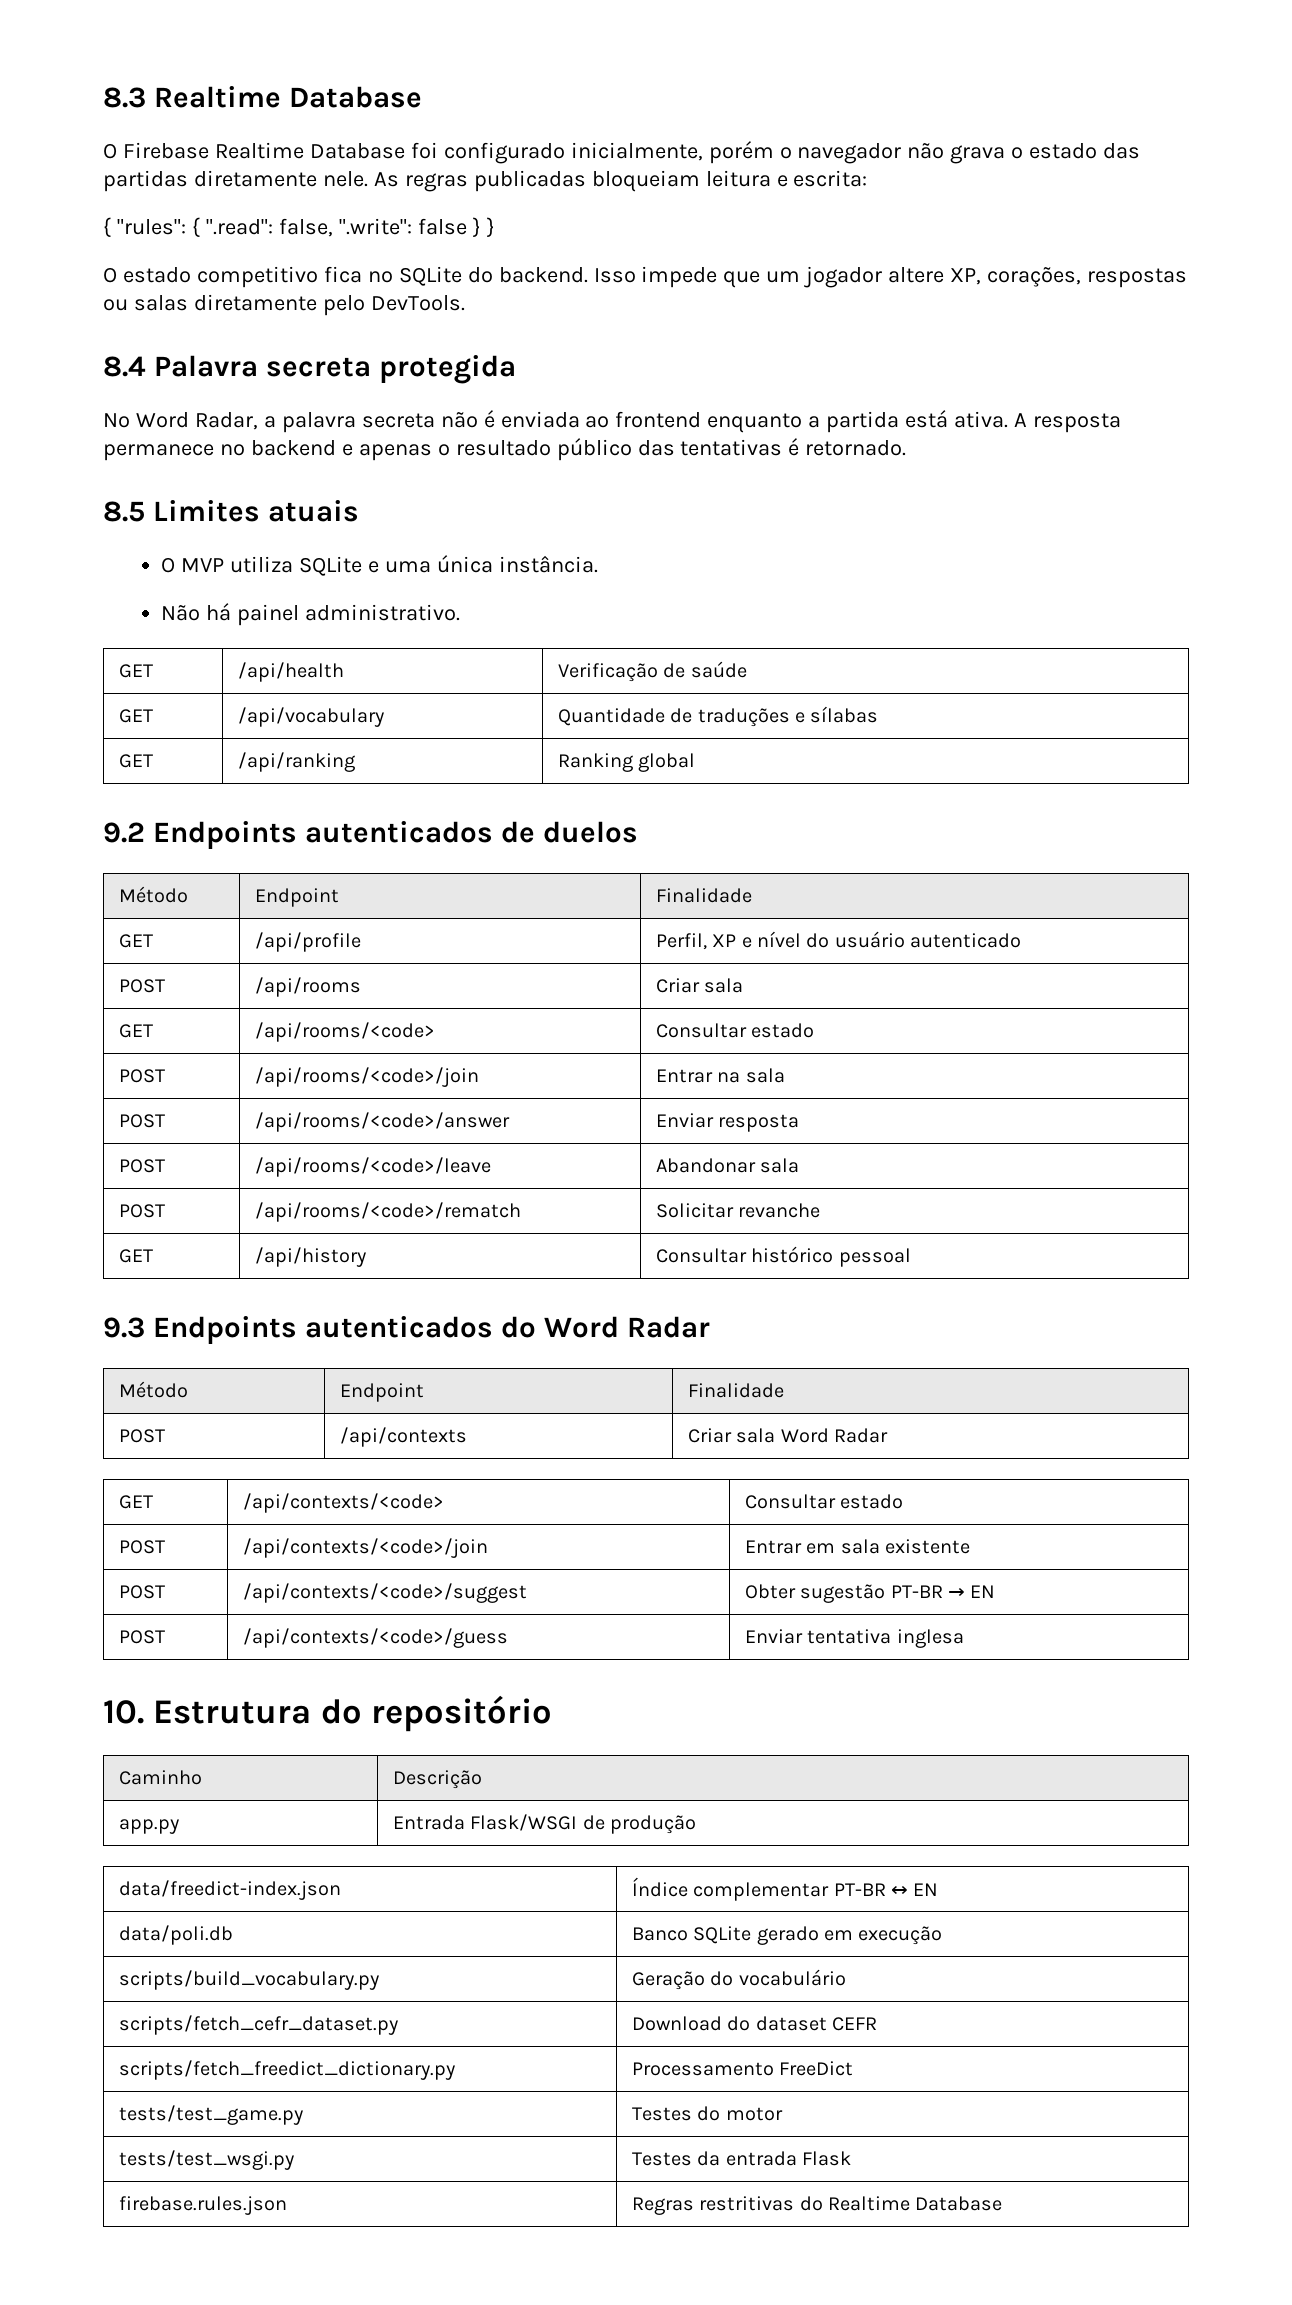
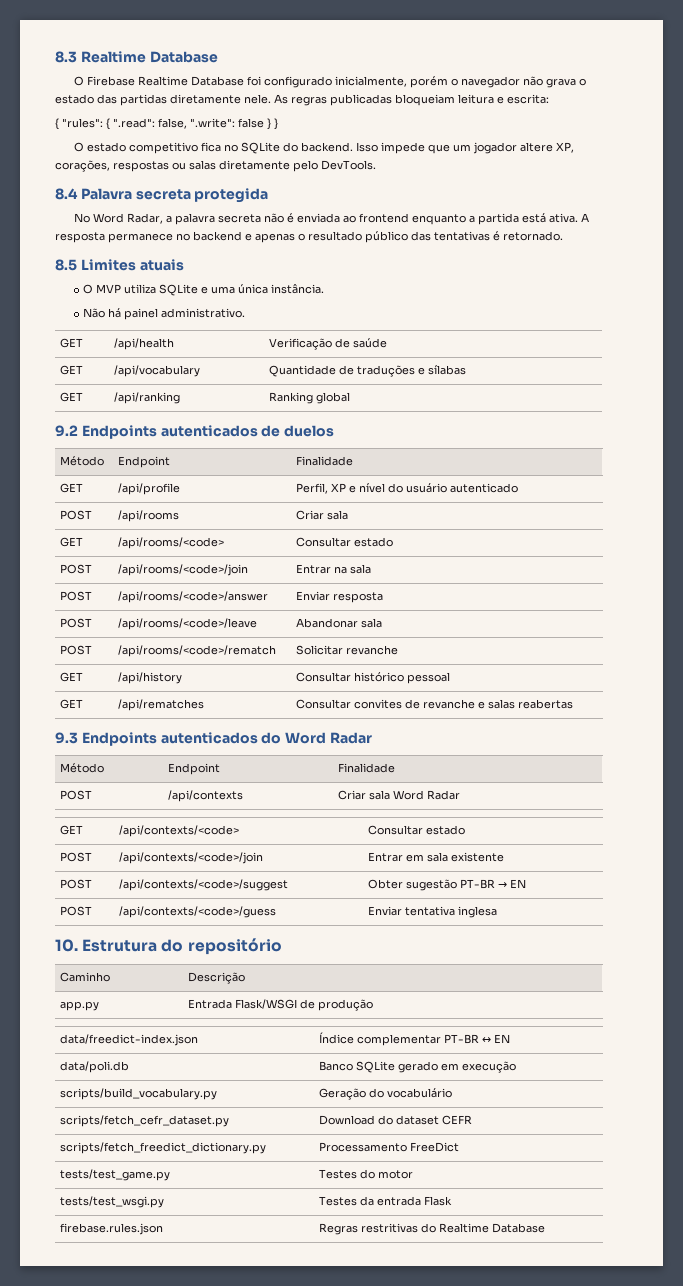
(911, 1257) none -> [59,699,83,709] [117,699,204,711] [295,699,573,709] // GET | /api/rematches | Consultar convites de revanche e salas reabertas

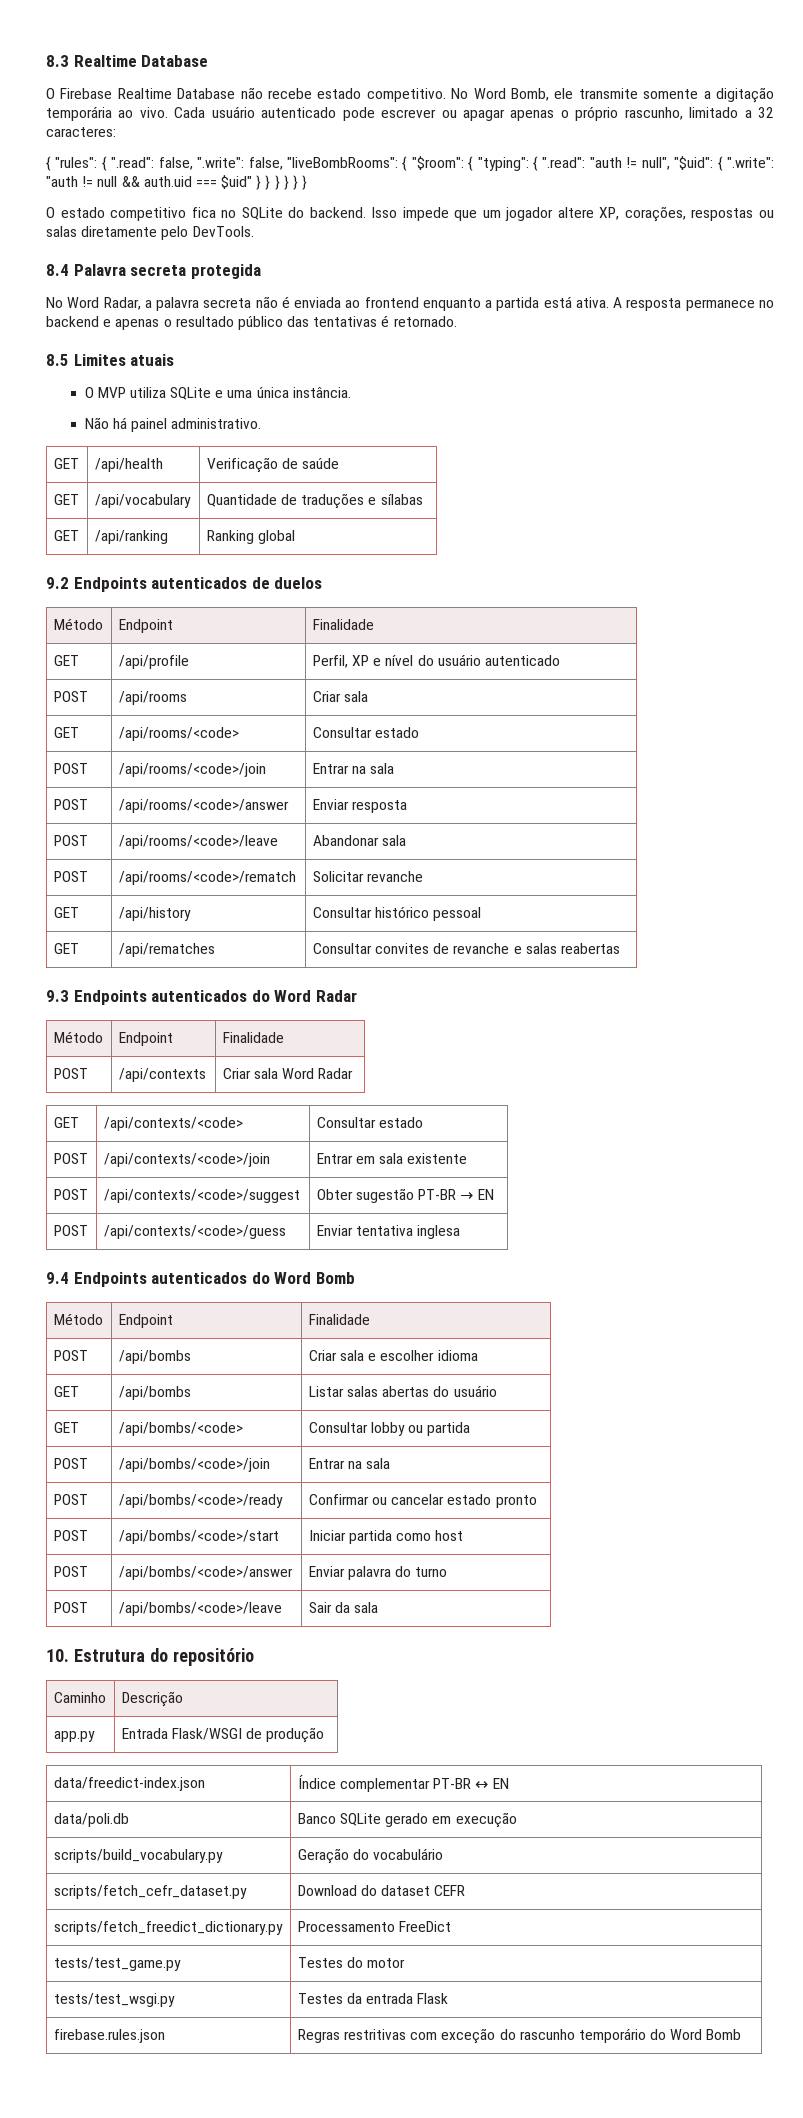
[247,76,587,88] [55,94,549,106] foi configurado inicialmente, porém o navegador não grava o estado das partidas diretamente nele. As regras publicadas bloqueiam leitura e escrita: -> [240,87,774,103] [46,106,774,121] [46,127,116,137] não recebe estado competitivo. No Word Bomb, ele transmite somente a digitação temporária ao vivo. Cada usuário autenticado pode escrever ou apagar apenas o próprio rascunho, limitado a 32 caracteres:
[238,118,264,128] false -> [248,156,775,171] [46,175,289,190] false, "liveBombRooms": { "$room": { "typing": { ".read": "auth != null", "$uid": { ".write": "auth != null && auth.uid === $uid" } } } }
(497, 912) none -> [46,1272,355,1287] [53,1313,103,1325] [118,1314,173,1328] [308,1314,370,1325] [53,1350,88,1361] [118,1350,191,1364] [308,1350,478,1361] [53,1386,79,1397] [118,1386,191,1400] [308,1385,497,1397] [53,1422,79,1433] [118,1422,243,1436] [308,1422,471,1436] [53,1458,88,1469] [118,1458,270,1472] [308,1458,391,1469] [53,1494,88,1505] [118,1494,283,1508] [308,1494,537,1508] [53,1530,88,1541] [118,1530,279,1544] [308,1530,464,1544] [53,1566,88,1577] [118,1566,293,1580] [308,1566,448,1580] [53,1602,88,1613] [118,1602,282,1616] [308,1602,379,1613] // 9.4 Endpoints autenticados do Word Bomb // Método | Endpoint | Finalidade // POST | /api/bombs | Criar sala e escolher idioma // GET | /api/bombs | Listar salas abertas do usuário // GET | /api/bombs/<code> | Consultar lobby ou partida // POST | /api/bombs/<code>/join | Entrar na sala // POST | /api/bombs/<code>/ready | Confirmar ou cancelar estado pronto // POST | /api/bombs/<code>/start | Iniciar partida como host // POST | /api/bombs/<code>/answer | Enviar palavra do turno // POST | /api/bombs/<code>/leave | Sair da sala
[420,1223,545,1233] do Realtime Database -> [410,2028,742,2044] com exceção do rascunho temporário do Word Bomb

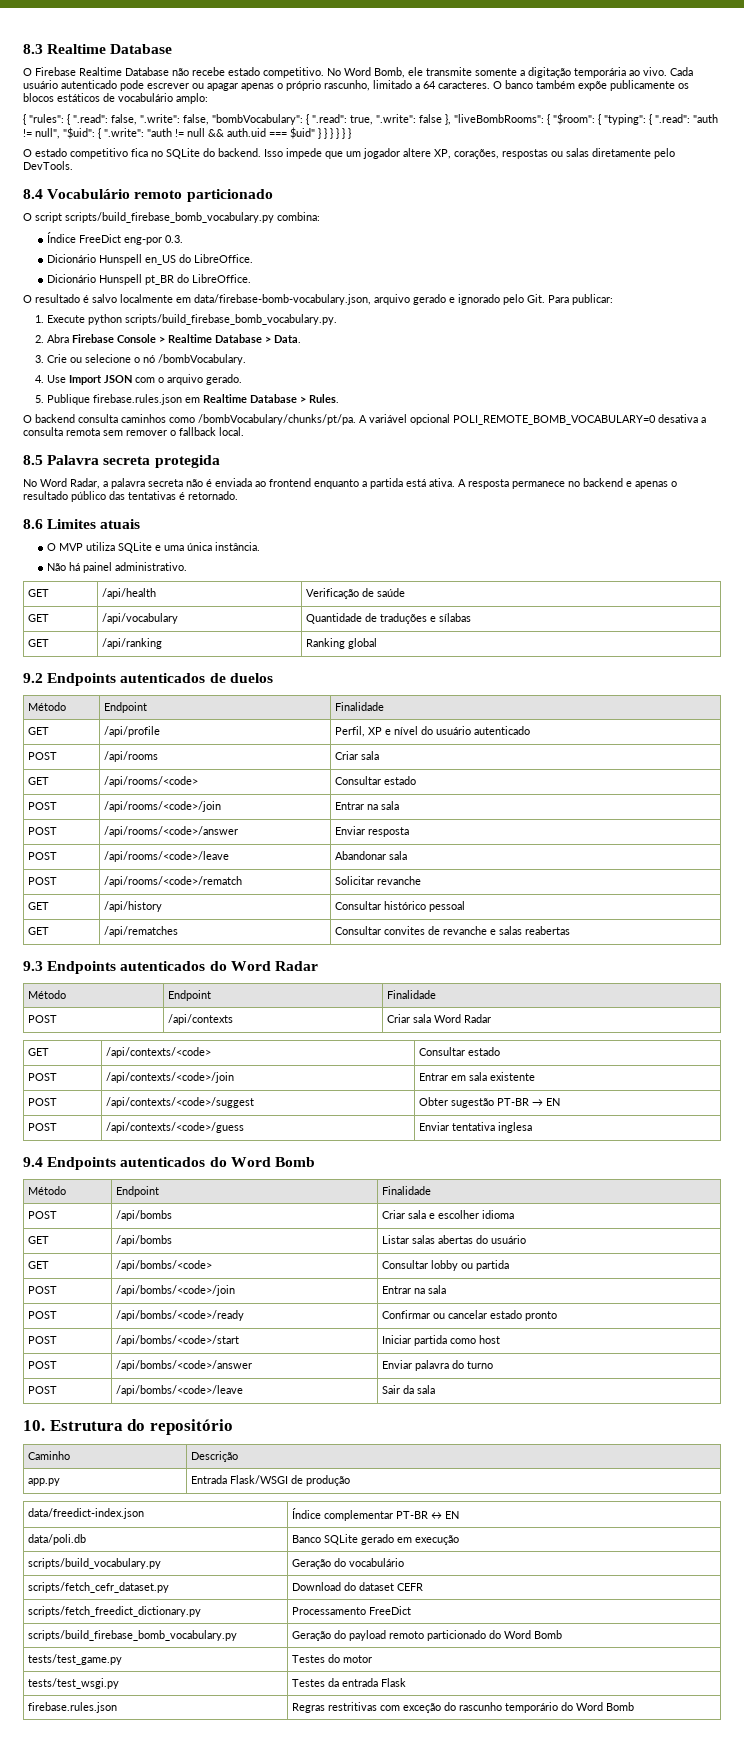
[758,107,774,118] [46,127,116,137] 32 caracteres: -> [423,80,689,91] [23,93,208,104] 64 caracteres. O banco também expõe publicamente os blocos estáticos de vocabulário amplo:
(283, 163) none -> [212,114,451,125] "bombVocabulary": { ".read": true, ".write": false },
(69, 270) none -> [47,189,273,202] [23,212,320,223] [47,232,184,245] [47,254,254,265] [47,274,252,285] [23,294,613,305] [35,314,338,325] [35,334,302,343] [35,354,247,365] [35,374,243,385] [35,394,340,405] [23,414,706,425] [23,427,244,436] [23,455,43,465] Vocabulário remoto particionado // O script scripts/build_firebase_bomb_vocabulary.py combina: // Índice FreeDict eng-por 0.3. // Dicionário Hunspell en_US do LibreOffice. // Dicionário Hunspell pt_BR do LibreOffice. // O resultado é salvo localmente em data/firebase-bomb-vocabulary.json, arquivo gerado e ignorado pelo Git. Para publicar: // 1. Execute python scripts/build_firebase_bomb_vocabulary.py. // 2. Abra Firebase Console > Realtime Database > Data. // 3. Crie ou selecione o nó /bombVocabulary. // 4. Use Import JSON com o arquivo gerado. // 5. Publique firebase.rules.json em Realtime Database > Rules. // O backend consulta caminhos como /bombVocabulary/chunks/pt/pa. A variável opcional POLI_REMOTE_BOMB_VOCABULARY=0 desativa a consulta remota sem remover o fallback local. // 8.5
[46,354,69,366] 8.5 -> [23,519,43,529] 8.6
(451, 1926) none -> [28,1630,238,1641] [292,1630,563,1641] // scripts/build_firebase_bomb_vocabulary.py | Geração do payload remoto particionado do Word Bomb

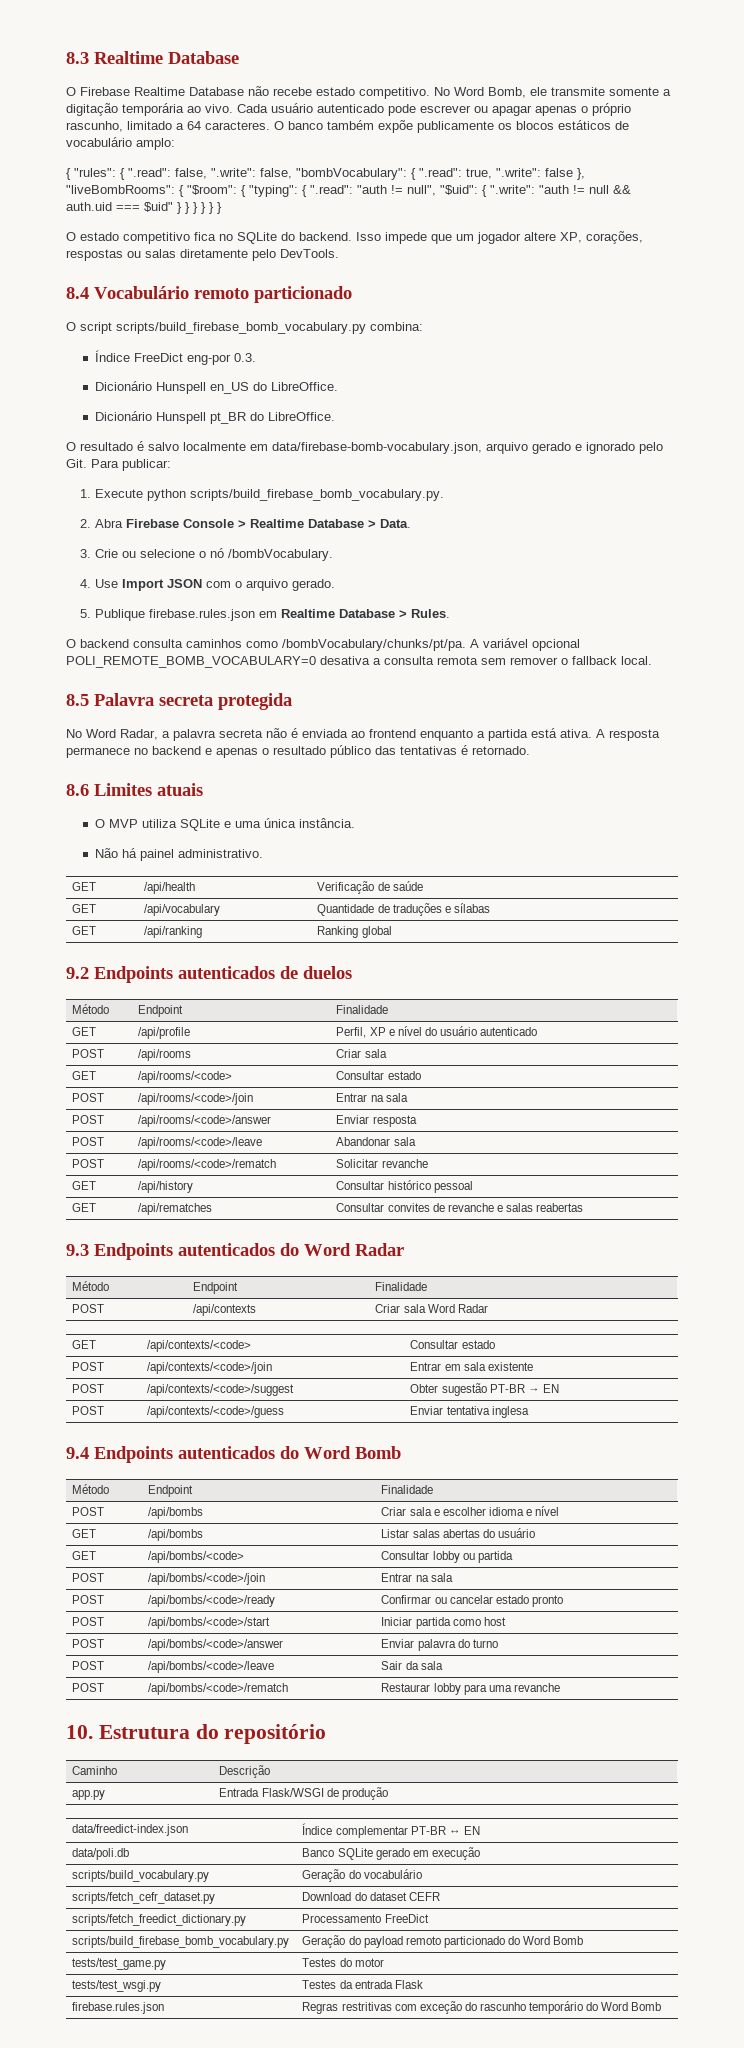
(515, 1214) none -> [525,1506,560,1516] e nível
(436, 1389) none -> [72,1683,105,1692] [148,1683,289,1695] [381,1683,560,1695] // POST | /api/bombs/<code>/rematch | Restaurar lobby para uma revanche

